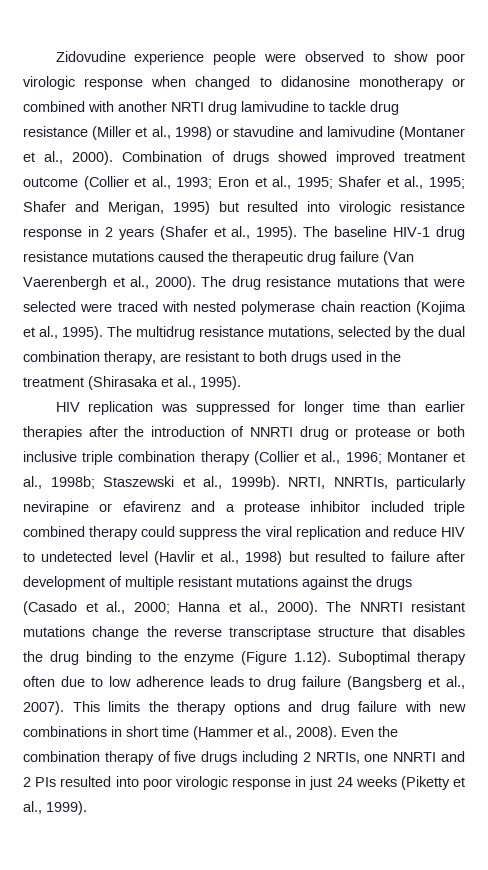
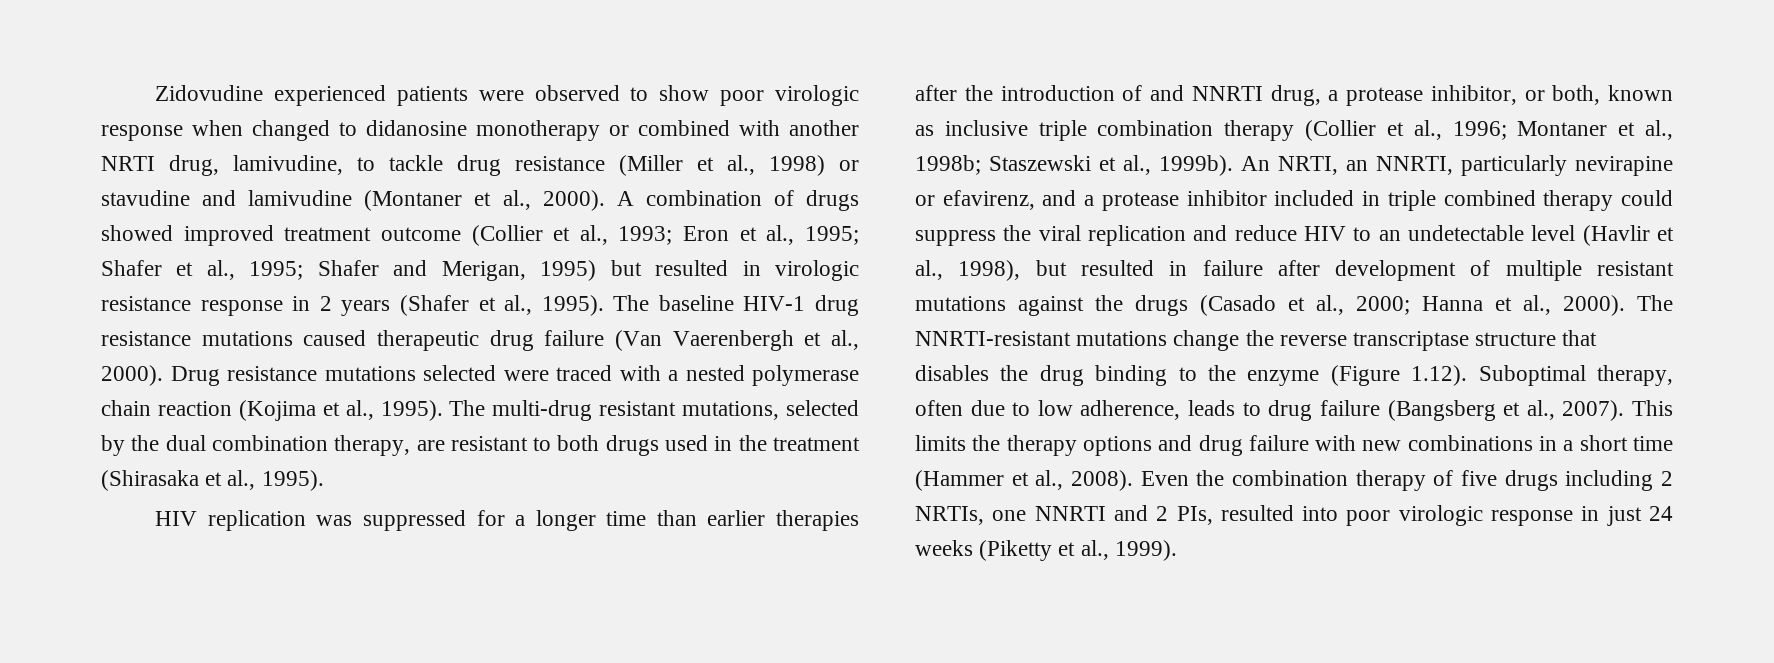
[134,51,257,65] experience people -> [274,85,468,106] experienced patients
[208,101,309,115] drug lamivudine -> [169,155,343,176] drug, lamivudine,
[122,151,203,162] Combination -> [616,190,762,206] A combination
[307,201,331,212] into -> [742,261,761,276] in
[208,251,228,262] the -> (367, 338) none
[201,276,465,290] The drug resistance mutations that were -> [170,366,416,386] Drug resistance mutations
(188, 306) none -> [668,370,678,381] a
[136,326,264,340] multidrug resistance -> [492,400,677,421] multi-drug resistant
(296, 406) none -> [515,515,526,526] a
[249,426,466,440] NNRTI drug or protease or both -> [1150,85,1673,106] [915,125,934,136] and NNRTI drug, a protease inhibitor, or both, known as
[288,477,388,489] NRTI, NNRTIs, -> [1241,156,1453,175] An NRTI, an NNRTI,
[122,501,181,512] efavirenz -> [942,190,1035,210] efavirenz,
(424, 506) none -> [1362,191,1381,206] in
[41,551,113,562] undetected -> [1378,225,1524,241] an undetectable
[245,551,385,565] 1998) but resulted to -> [958,260,1188,281] 1998), but resulted in
[359,601,465,612] NNRTI resistant -> [915,331,1071,346] NNRTI-resistant
[417,651,467,665] therapy -> [1597,365,1673,386] therapy,
[135,676,204,687] adherence -> [1080,400,1181,420] adherence,
(122, 731) none -> [1563,440,1574,451] a
[35,777,57,787] PIs -> [1176,506,1213,525] PIs,

